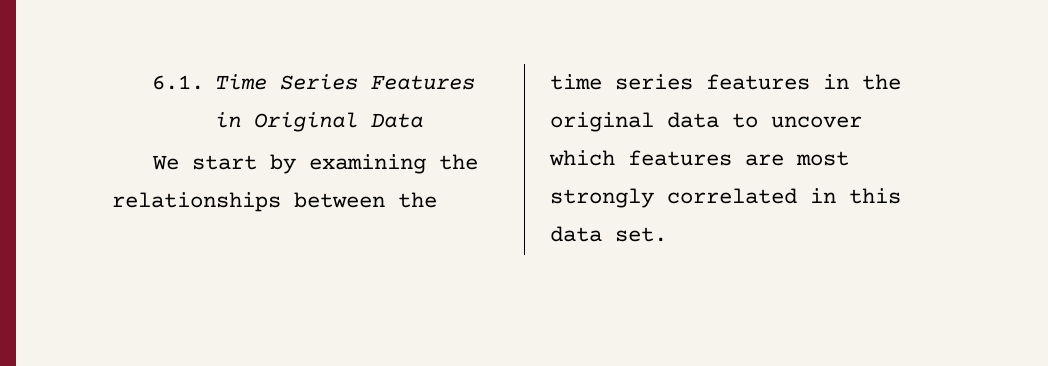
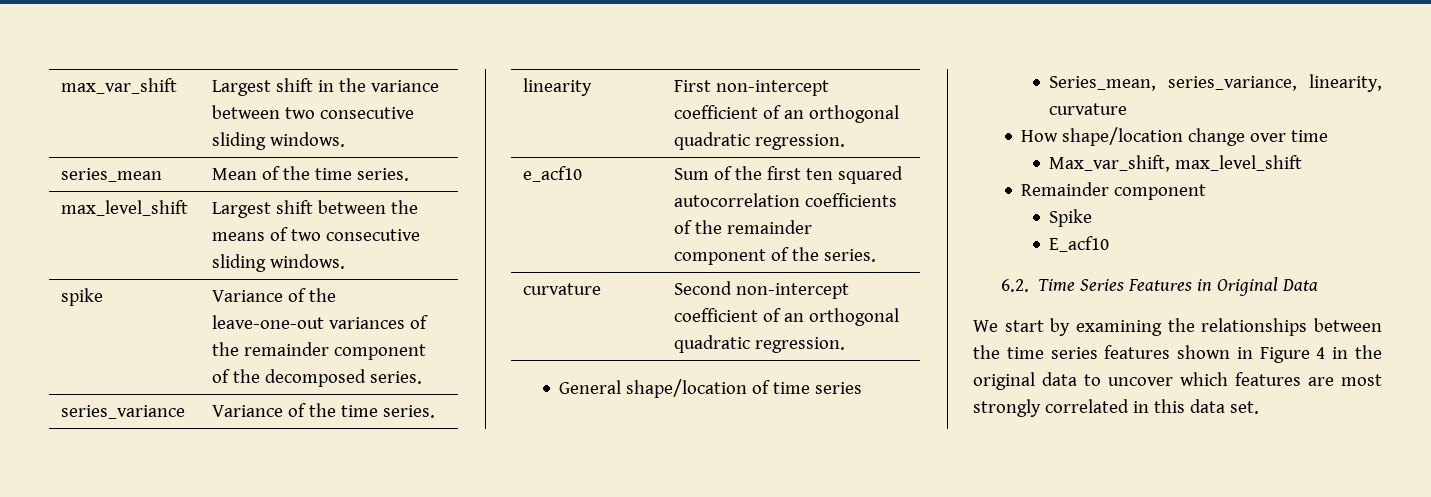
[152,75,205,90] 6.1. -> [60,78,177,94] [211,78,439,96] [211,105,414,119] [211,132,345,150] [60,168,162,182] [211,166,409,181] [60,200,188,216] [211,200,418,218] [211,227,420,241] [211,254,345,272] [60,288,103,306] [211,288,336,302] [211,315,428,329] [211,342,426,360] [211,369,422,387] [60,405,185,419] [211,403,435,418] [522,78,592,96] [673,80,829,96] [673,105,899,123] [673,132,845,150] [522,166,582,182] [673,166,903,184] [673,193,897,207] [673,220,812,234] [673,247,876,265] [522,283,601,295] [673,281,849,299] [673,308,899,326] [673,335,845,353] [559,379,863,398] [1049,74,1382,92] [1049,103,1128,115] [1021,127,1329,146] [1049,155,1303,172] [1021,182,1207,200] [1049,209,1093,227] [1049,236,1110,252] [1000,279,1029,292] max_var_shift | Largest shift in the variance between two consecutive sliding windows. // series_mean | Mean of the time series. // max_level_shift | Largest shift between the means of two consecutive sliding windows. // spike | Variance of the leave-one-out variances of the remainder component of the decomposed series. // series_variance | Variance of the time series. // linearity | First non-intercept coefficient of an orthogonal quadratic regression. // e_acf10 | Sum of the first ten squared autocorrelation coefficients of the remainder component of the series. // curvature | Second non-intercept coefficient of an orthogonal quadratic regression. // General shape/location of time series // Series_mean, series_variance, linearity, curvature // How shape/location change over time // Max_var_shift, max_level_shift // Remainder component // Spike // E_acf10 // 6.2.
(810, 82) none -> [1177,345,1326,363] shown in Figure 4

